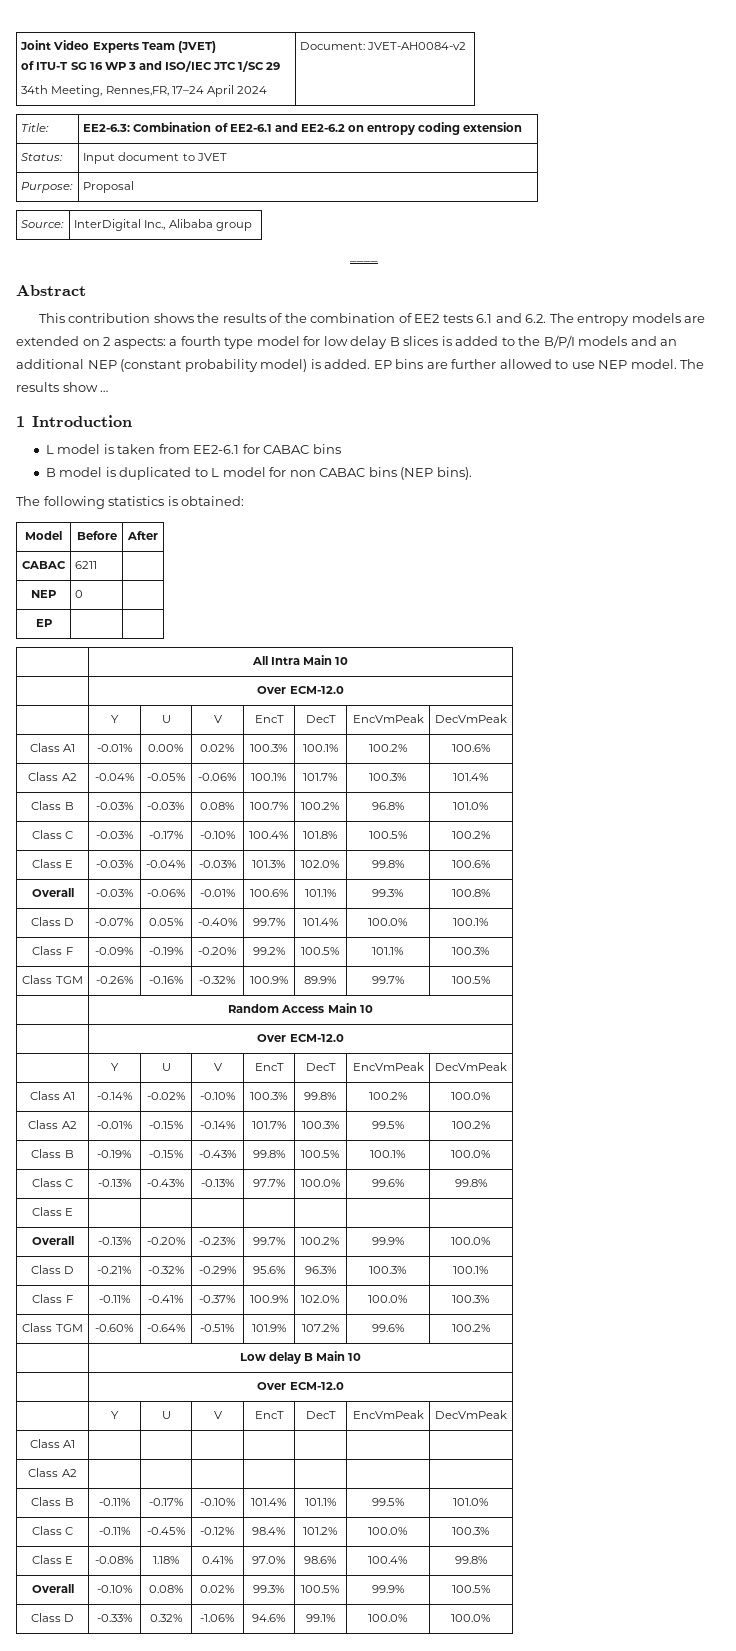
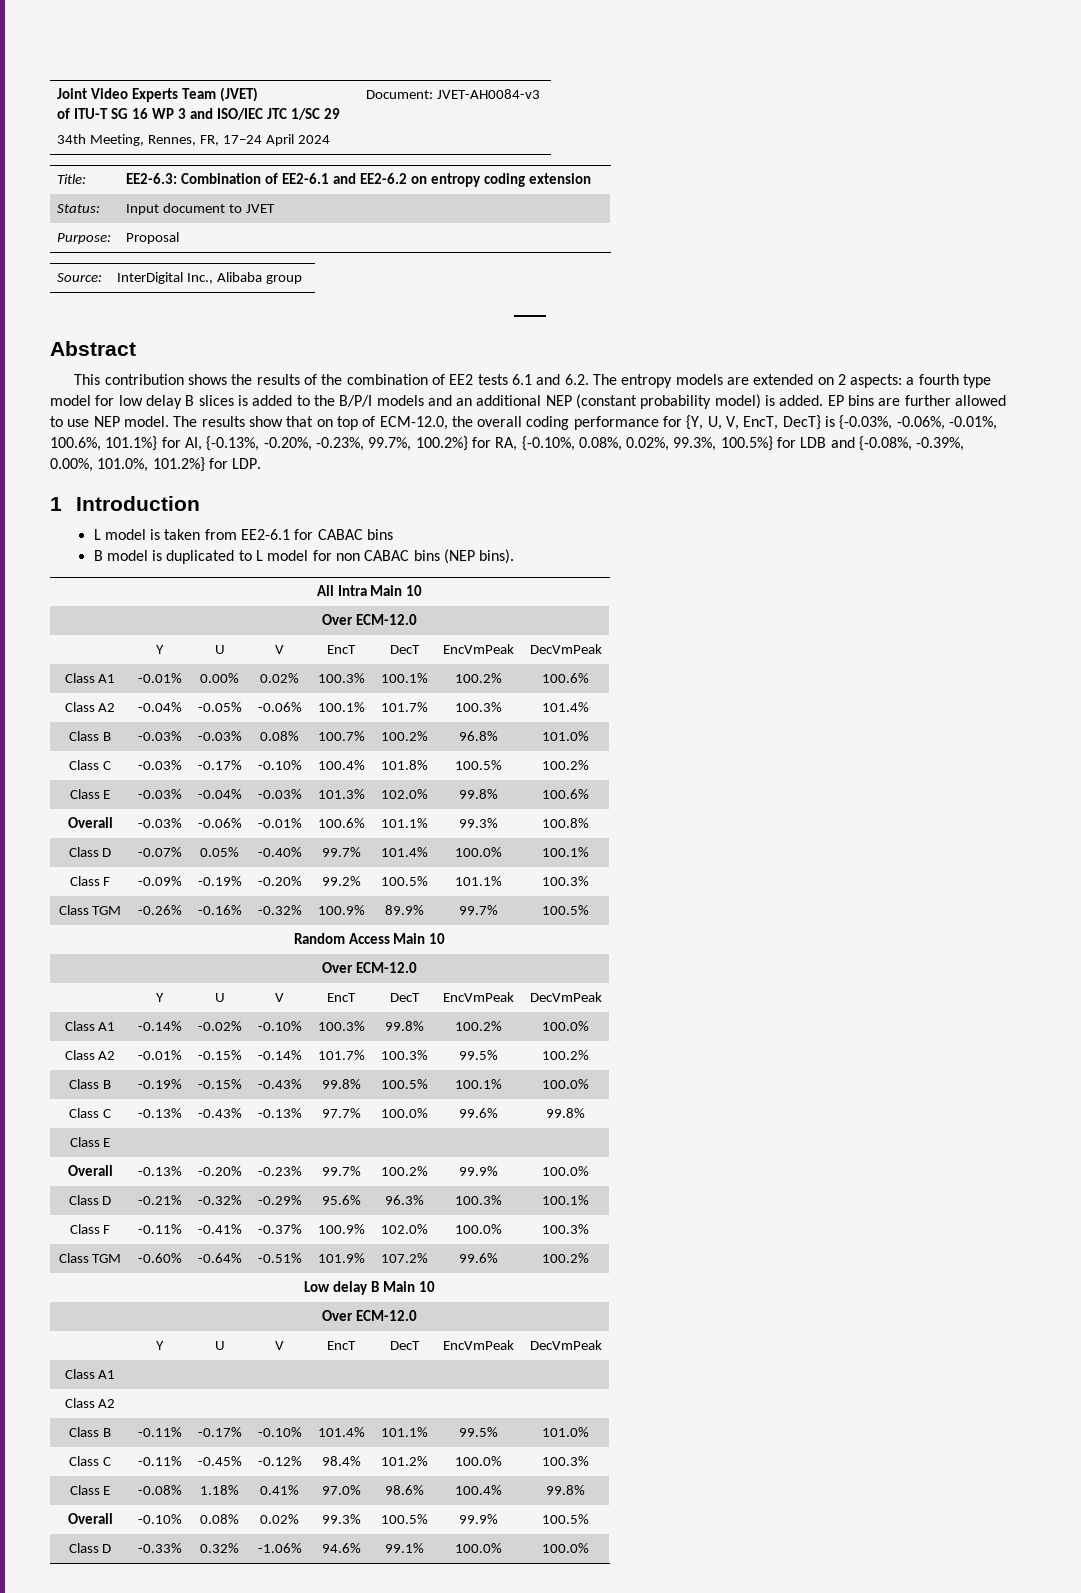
[105,86,169,96] Rennes,FR, -> [148,135,220,146] Rennes, FR,
[367,42,467,50] JVET-AH0084-v2 -> [437,89,541,99] JVET-AH0084-v3
[100,390,109,392] … -> [286,415,998,430] [50,436,965,451] [50,457,262,472] that on top of ECM-12.0, the overall coding performance for {Y, U, V, EncT, DecT} is {-0.03%, -0.06%, -0.01%, 100.6%, 101.1%} for AI, {-0.13%, -0.20%, -0.23%, 99.7%, 100.2%} for RA, {-0.10%, 0.08%, 0.02%, 99.3%, 100.5%} for LDB and {-0.08%, -0.39%, 0.00%, 101.0%, 101.2%} for LDP.
[16,496,245,509] [25,531,62,540] [76,531,117,540] [127,531,158,540] [22,561,66,569] [75,561,98,569] [31,590,56,598] [75,590,84,598] [35,619,52,627] // The following statistics is obtained: // Model | Before | After // CABAC | 6211 | // NEP | 0 | // EP | | -> (515, 556) none

